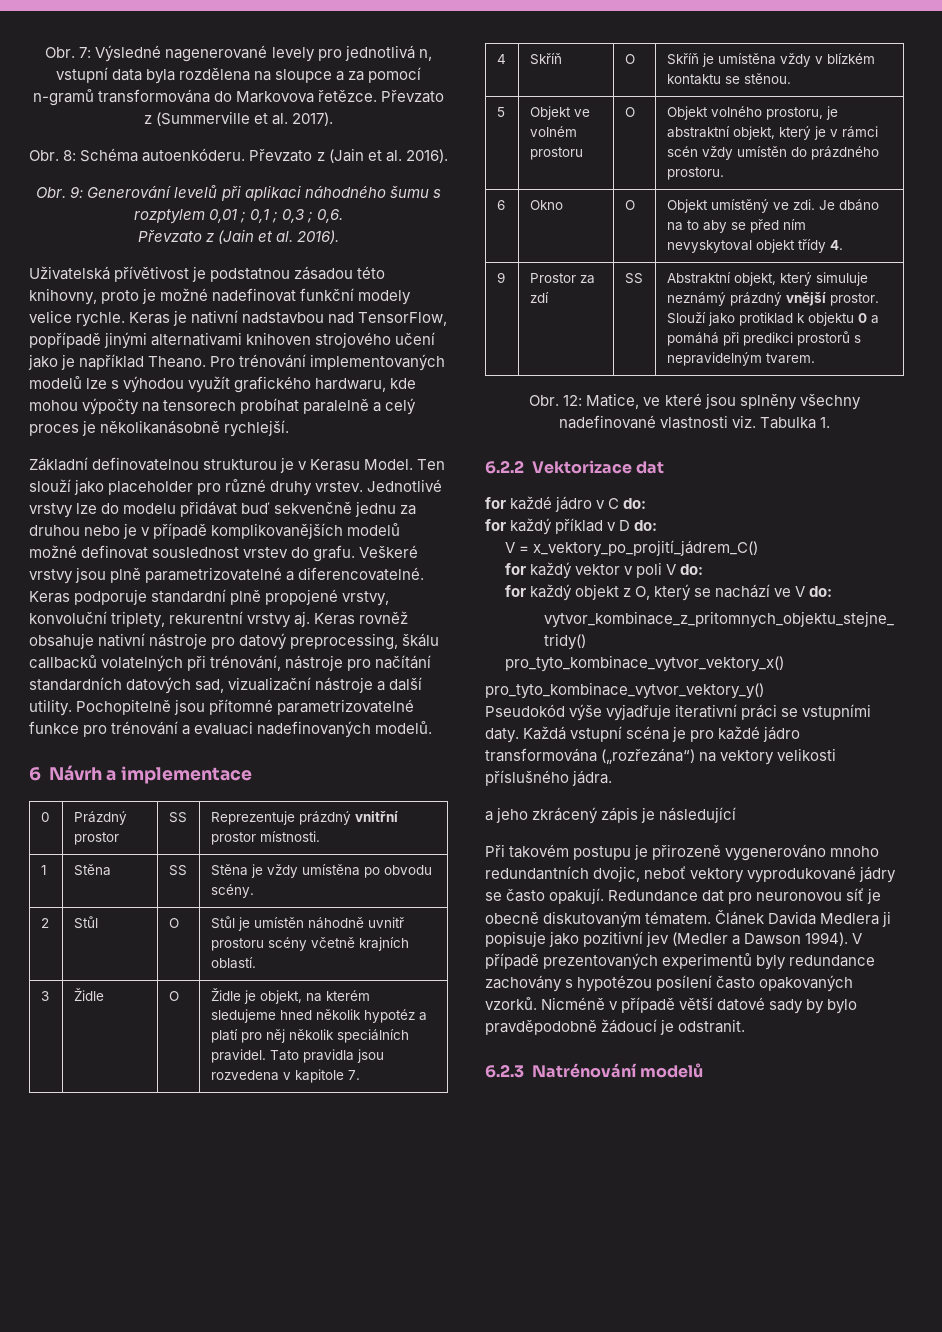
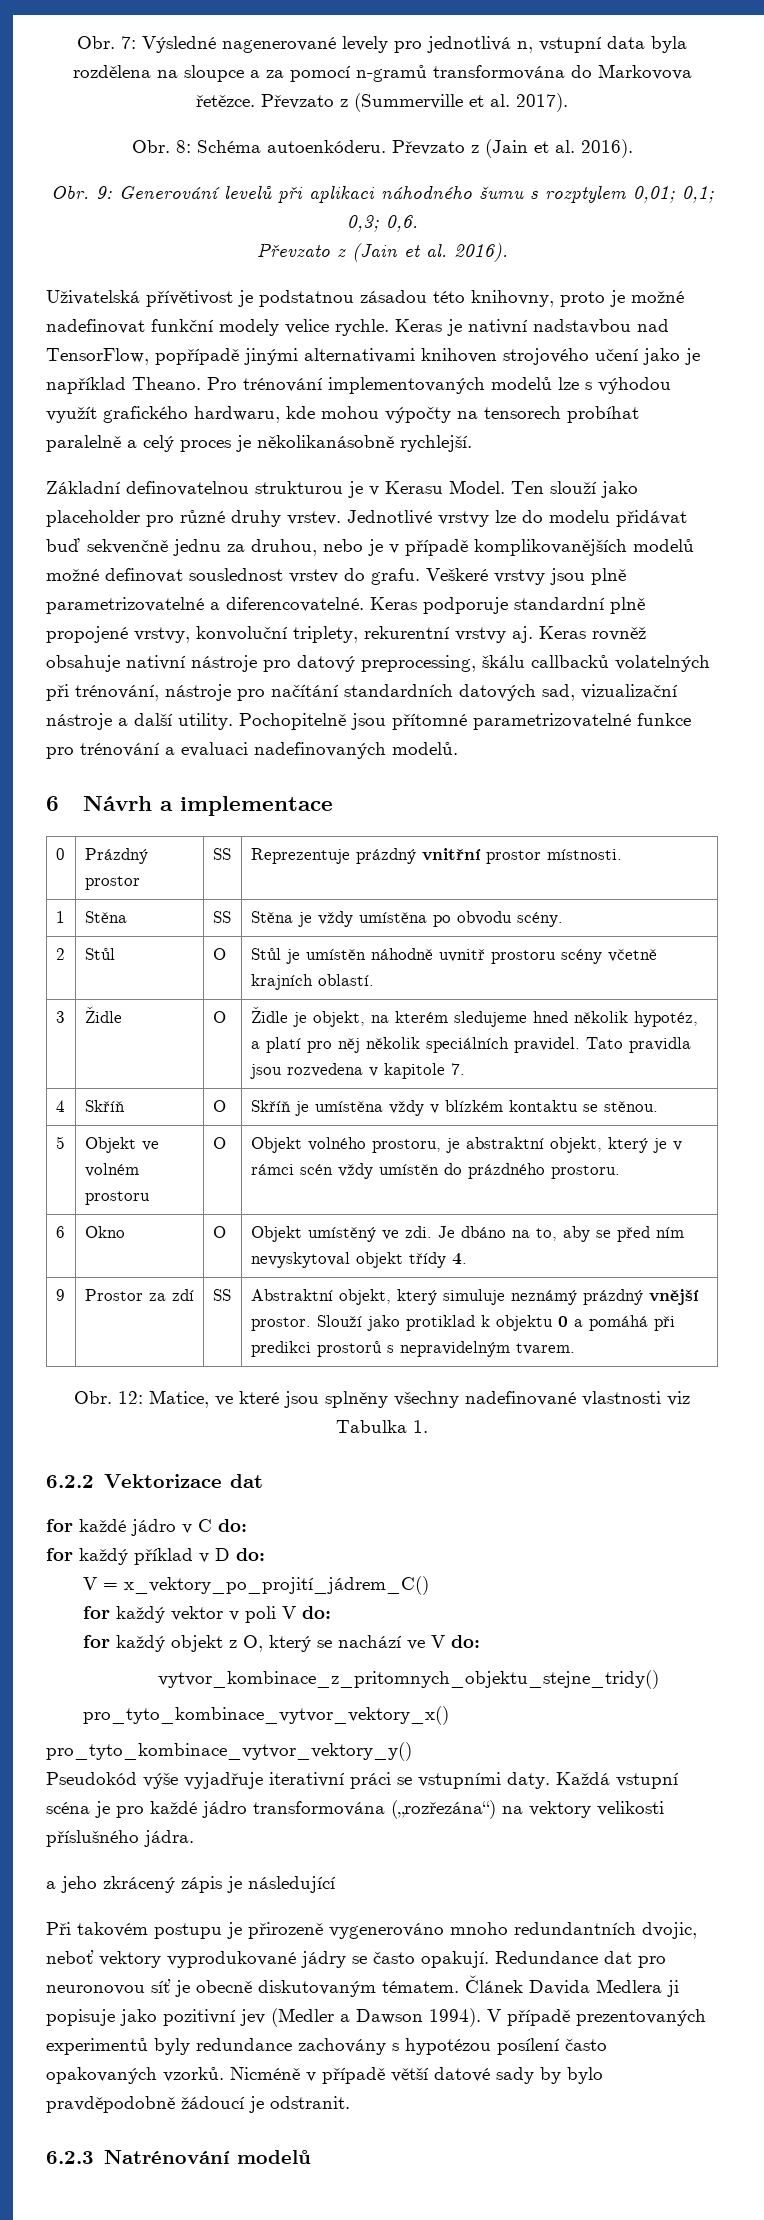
[208,209,314,223] 0,01 ; 0,1 ; 0,3 ; -> [632,186,714,203] [346,215,379,232] 0,01; 0,1; 0,3;
[29,525,80,536] druhou -> [251,539,317,556] druhou,
[363,1009,415,1023] hypotéz -> [633,1011,698,1027] hypotéz,
[686,220,699,230] to -> [535,1228,557,1241] to,
[732,415,756,428] viz. -> [667,1391,690,1406] viz

